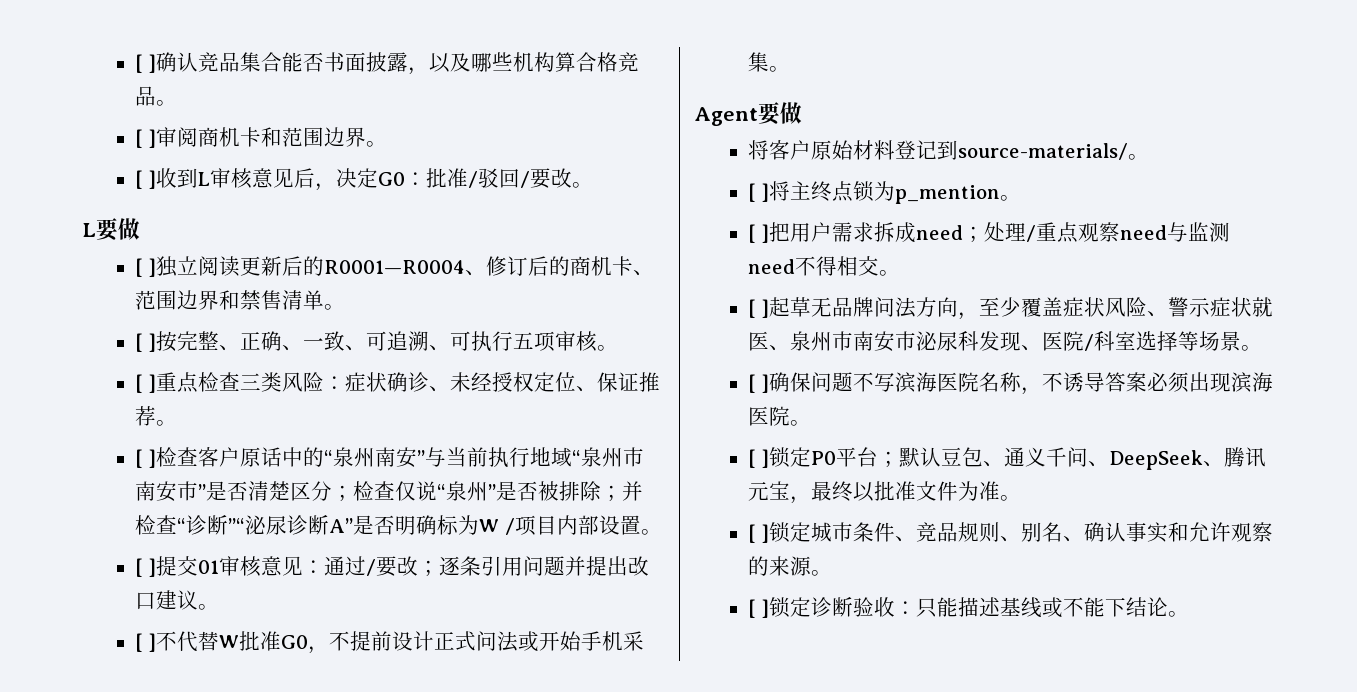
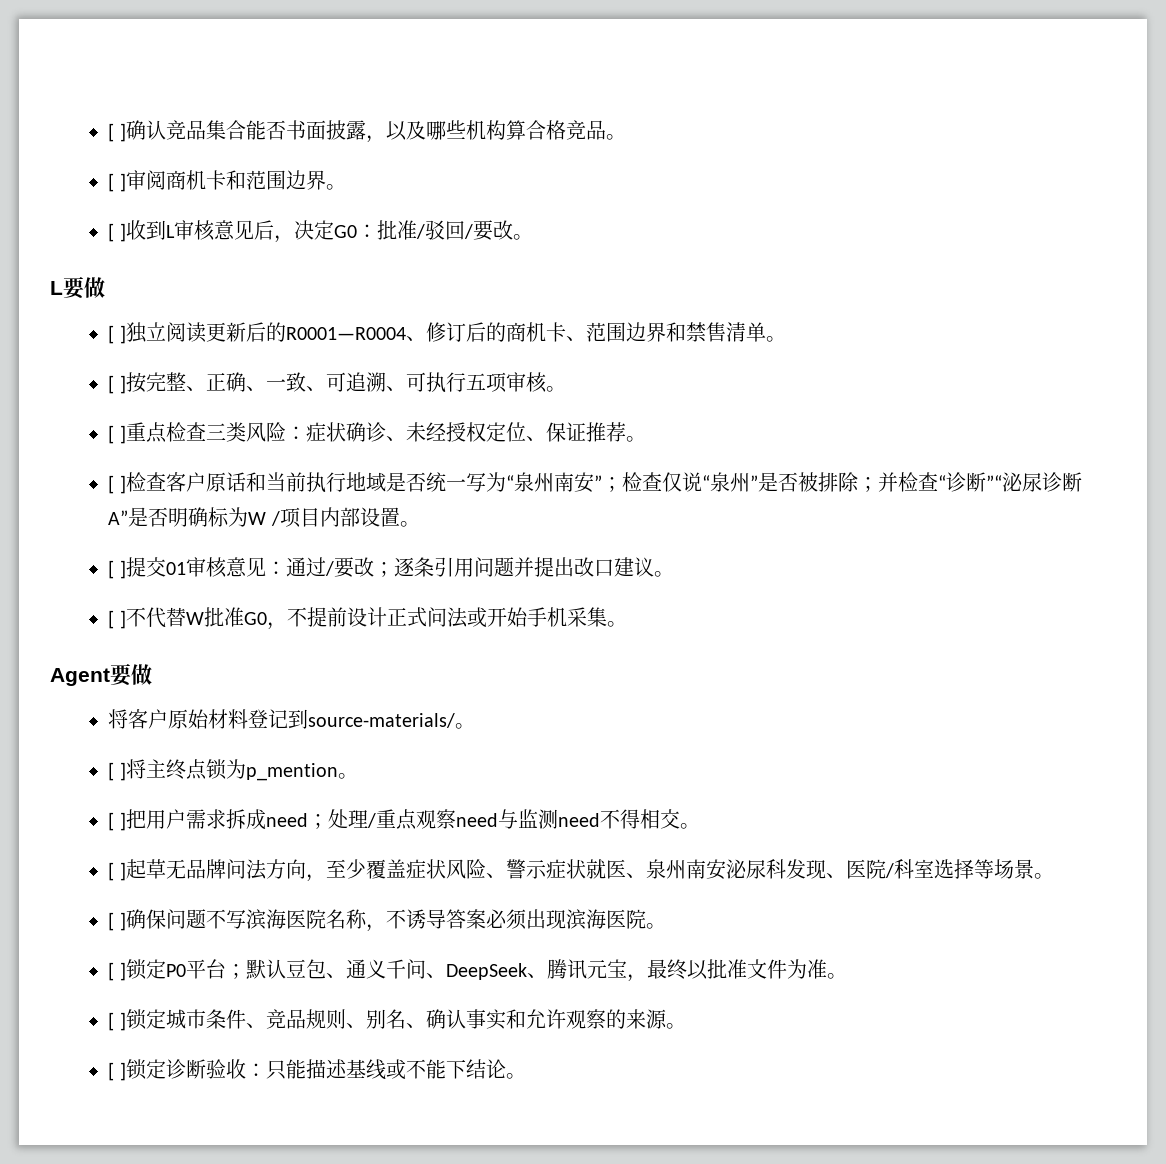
[281,447,644,468] [135,481,333,502] 中的“泉州南安”与当前执行地域“泉州市南安市”是否清楚区分 -> [245,472,602,493] 和当前执行地域是否统一写为“泉州南安”
[832,331,917,352] 市南安市 -> [685,859,726,880] 南安

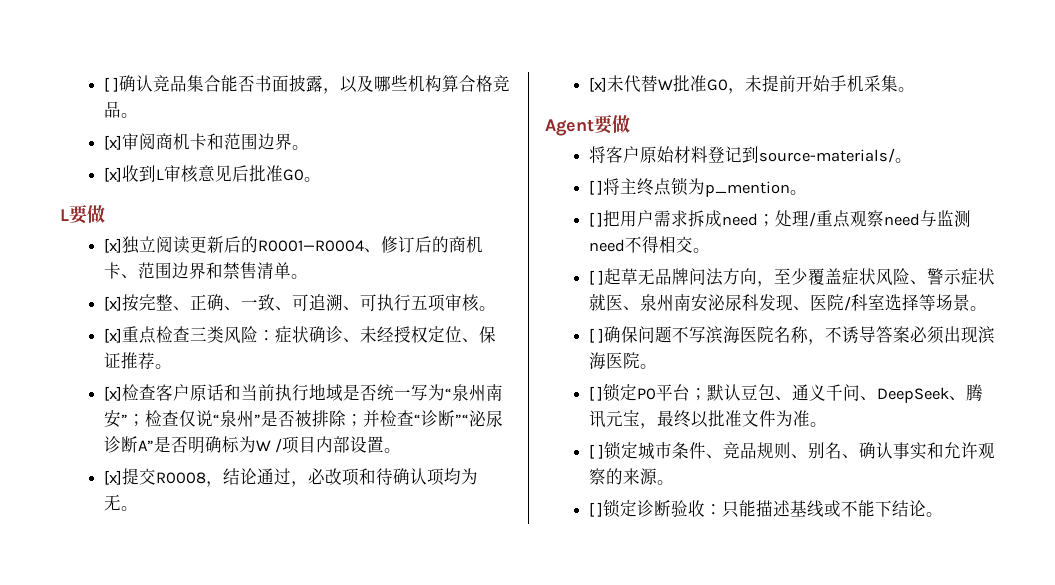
[108,173,126,192] [ ] -> [104,135,123,150] [x]
[108,223,126,242] [ ] -> [104,167,123,182] [x]
[273,220,513,243] ，决定G0：批准/驳回/要改 -> [249,165,305,182] 批准G0
[108,325,126,344] [ ] -> [104,238,123,253] [x]
[108,375,126,394] [ ] -> [104,296,123,311] [x]
[108,425,126,444] [ ] -> [104,328,123,343] [x]
[108,475,126,494] [ ] -> [104,386,123,401] [x]
[108,557,674,579] [108,607,146,629] [ ]提交01审核意见：通过/要改；逐条引用问题并提出改口建议。 // [ ]不 -> [104,468,479,487] [104,494,139,511] [589,75,625,92] [x]提交R0008，结论通过，必改项和待确认项均为无。 // [x]未
[286,607,487,628] 不提前设计正式问法或 -> [745,75,797,92] 未提前

